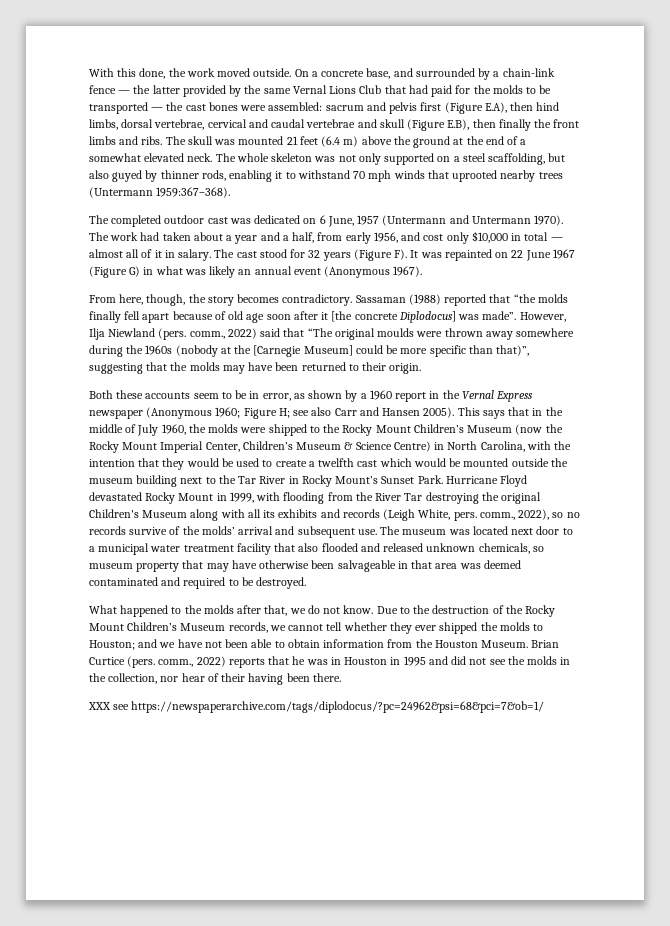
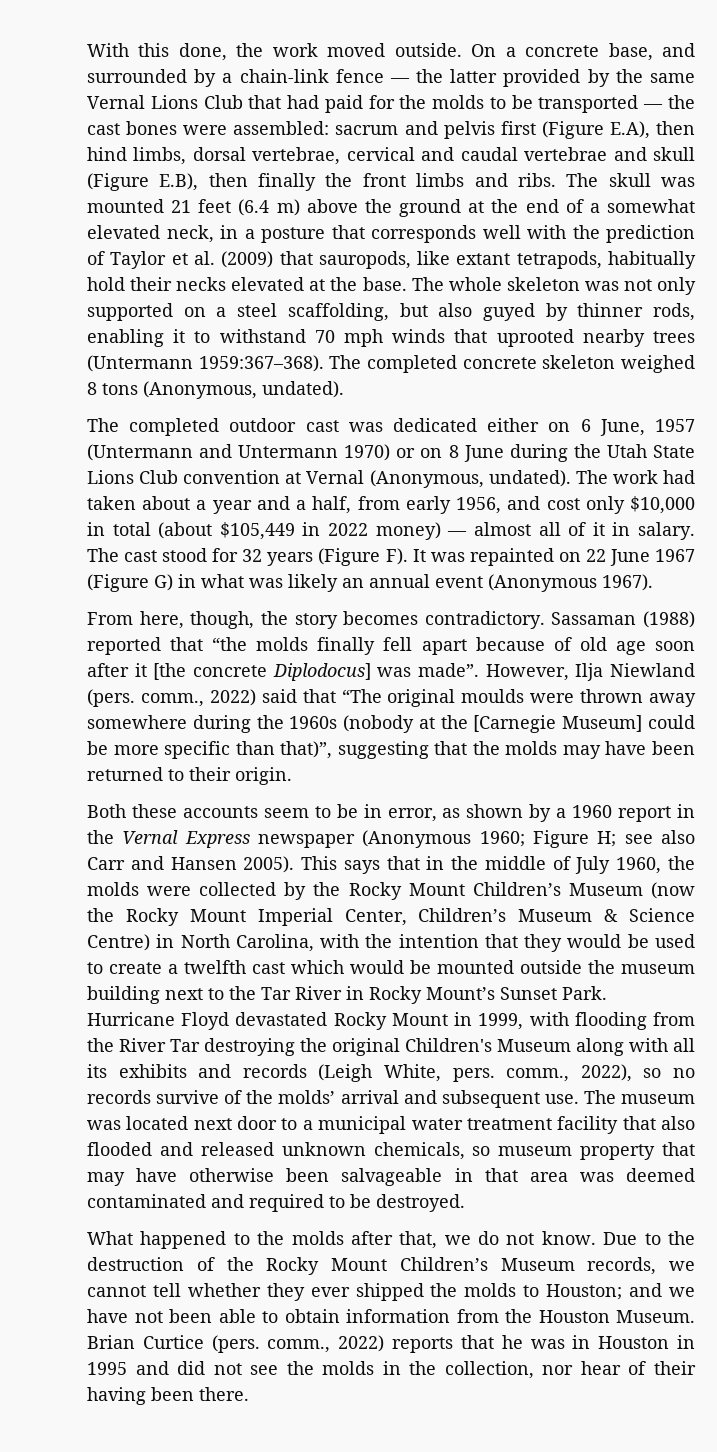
[187,153,213,162] neck. -> [166,225,695,243] [87,251,696,269] [87,277,407,291] neck, in a posture that corresponds well with the prediction of Taylor et al. (2009) that sauropods, like extant tetrapods, habitually hold their necks elevated at the base.
(231, 192) none -> [329,355,696,373] [87,381,344,399] The completed concrete skeleton weighed 8 tons (Anonymous, undated).
(301, 219) none -> [487,418,540,432] either
[534,215,564,226] 1970). -> [344,444,695,462] [87,470,571,488] 1970) or on 8 June during the Utah State Lions Club convention at Vernal (Anonymous, undated).
(549, 236) none -> [158,522,441,540] (about $105,449 in 2022 money)
[268,424,320,436] shipped to -> [199,882,307,900] collected by
[88,701,545,713] // XXX see https://newspaperarchive.com/tags/diplodocus/?pc=24962&psi=68&pci=7&ob=1/ -> (249, 1394) none

